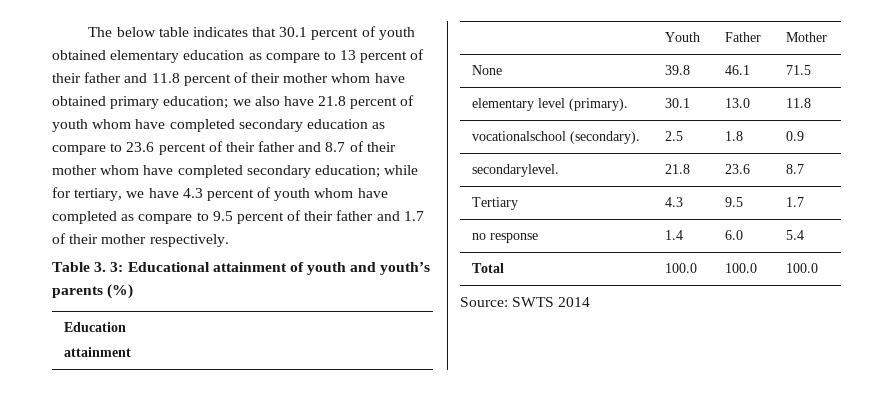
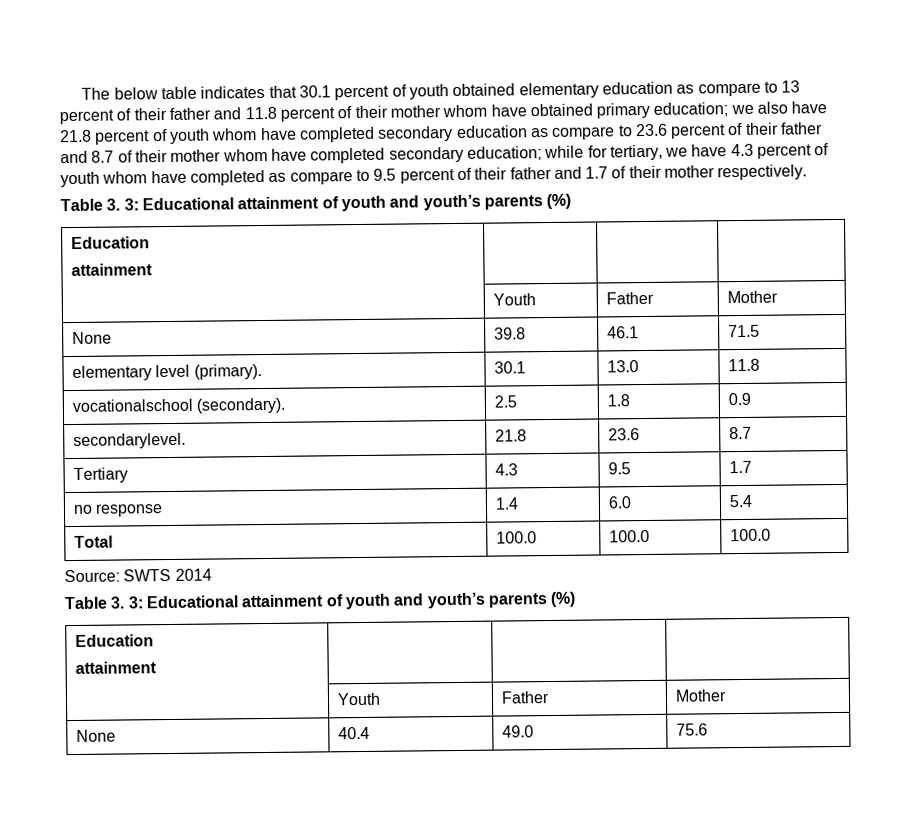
(591, 302) none -> [64,591,577,610] [75,634,155,647] [75,661,158,674] [337,692,382,706] [501,691,551,704] [675,689,728,702] [76,729,117,742] [338,726,371,740] [502,725,535,738] [676,723,709,736] // Table 3. 3: Educational attainment of youth and youth’s parents (%) // Education // attainment | | | // | Youth | Father | Mother // None | 40.4 | 49.0 | 75.6

